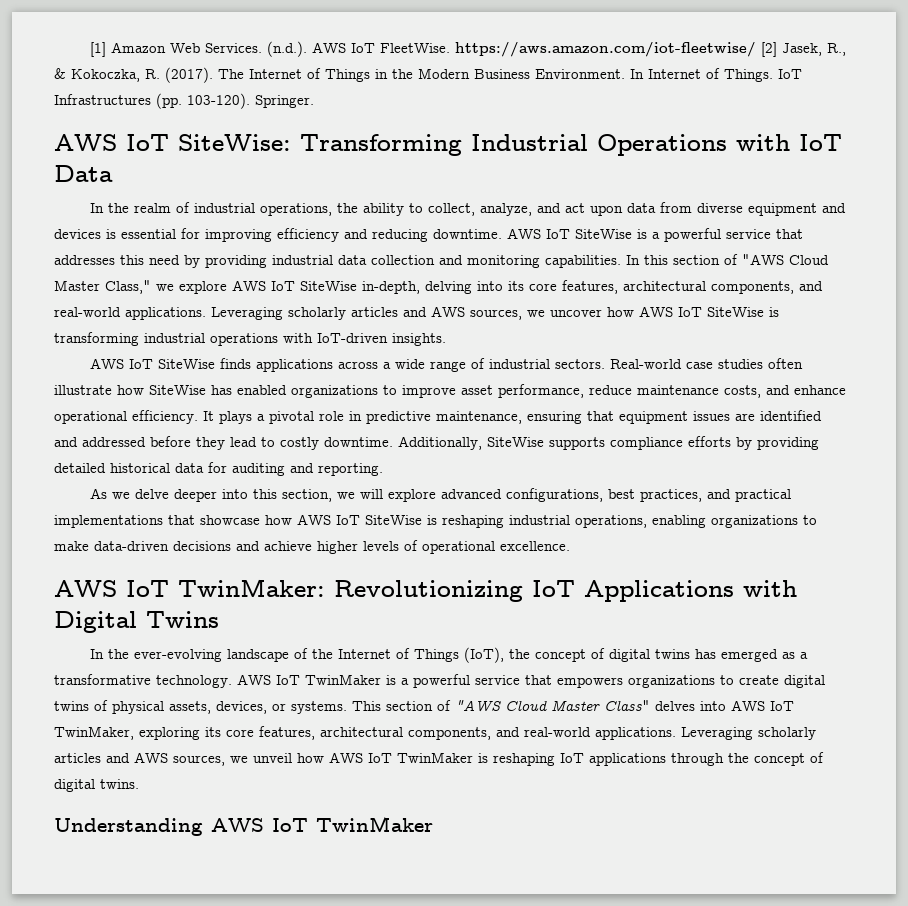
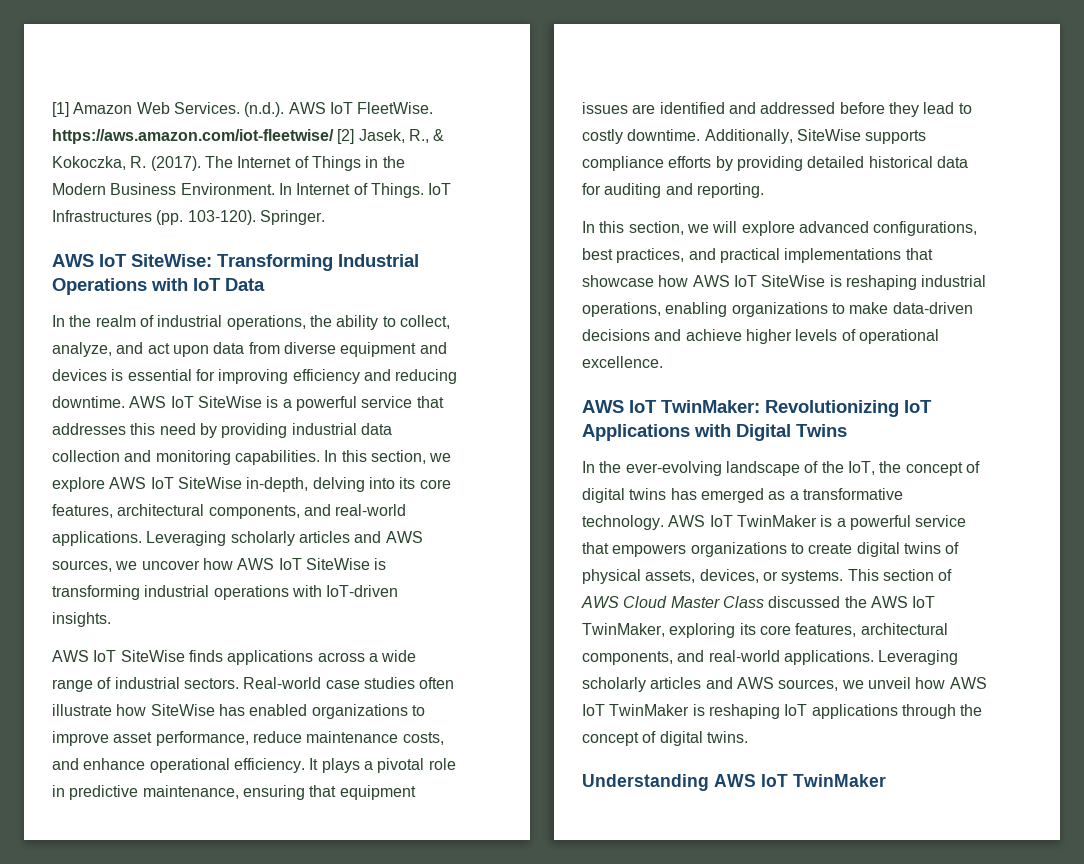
[673,254,829,265] [54,280,151,294] section of "AWS Cloud Master Class," -> [370,450,426,464] section,
[89,488,248,502] As we delve deeper into -> [582,221,595,233] In
[337,647,504,663] Internet of Things (IoT), -> [847,461,875,475] IoT,
[455,700,726,712] "AWS Cloud Master Class" delves into -> [581,596,867,608] AWS Cloud Master Class discussed the

